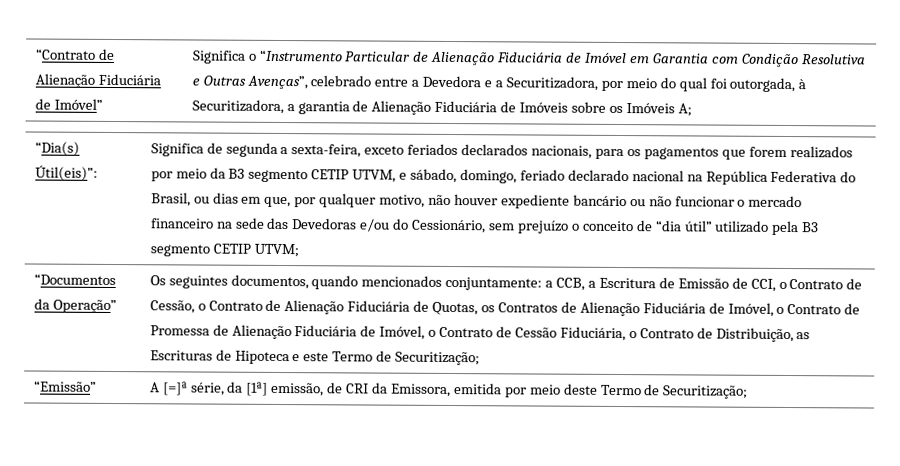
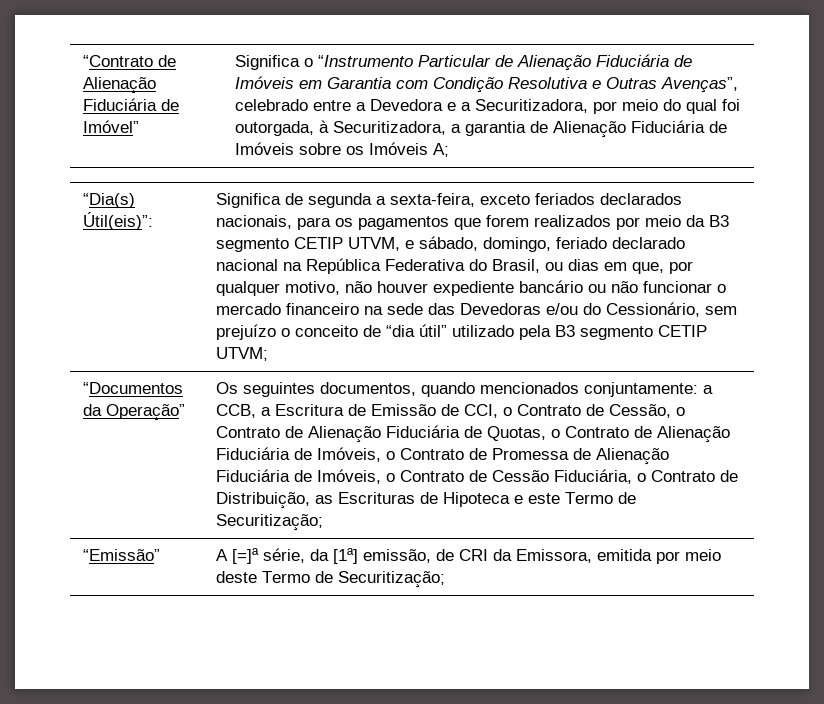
[585,52,628,64] Imóvel -> [234,76,294,89] Imóveis
[481,301,774,317] os Contratos de Alienação Fiduciária de Imóvel, -> [550,426,730,443] [215,447,381,462] o Contrato de Alienação Fiduciária de Imóveis,
[379,325,426,340] Imóvel, -> [316,469,381,484] Imóveis,

